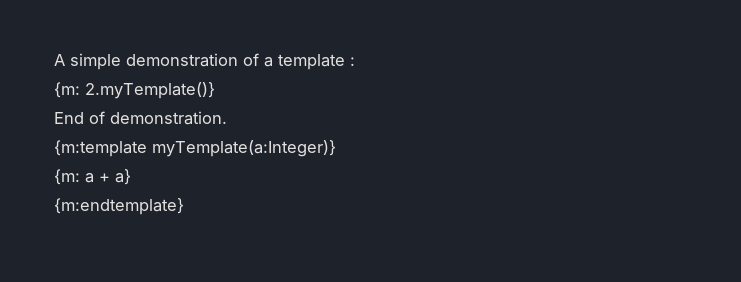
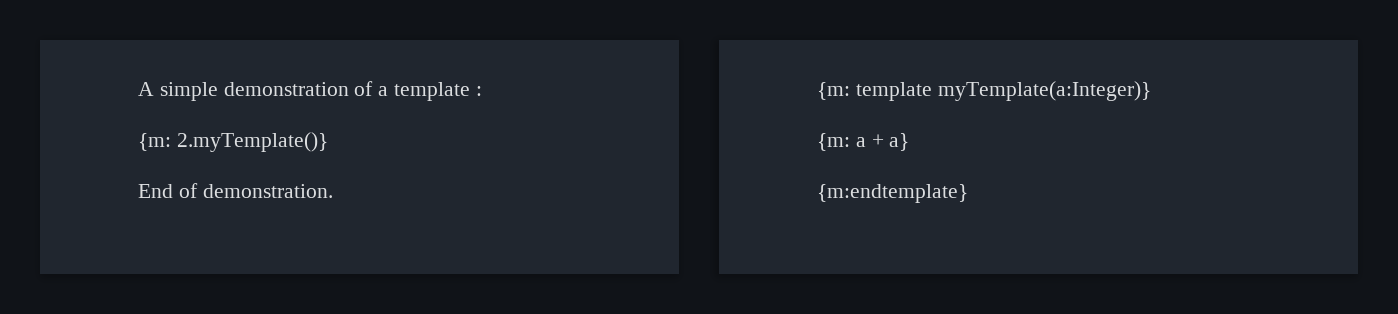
[54,140,147,157] {m:template -> [817,82,932,101] {m: template

